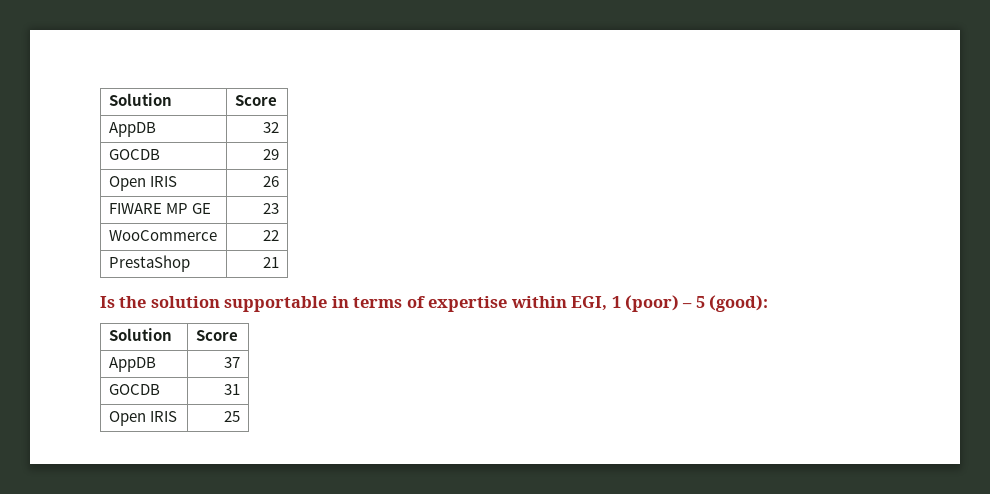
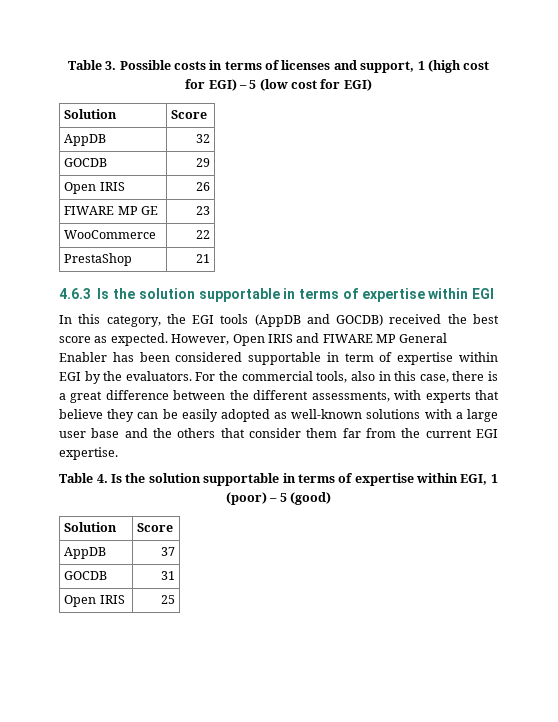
(108, 99) none -> [67,60,490,73] [185,79,372,91] Table 3. Possible costs in terms of licenses and support, 1 (high cost for EGI) – 5 (low cost for EGI) //
(280, 262) none -> [59,288,495,302] [59,314,499,327] [59,333,448,346] [59,352,498,365] [59,371,499,384] [59,390,500,403] [59,409,499,422] [59,428,498,438] [59,447,118,460] [59,473,108,483] 4.6.3 Is the solution supportable in terms of expertise within EGI // In this category, the EGI tools (AppDB and GOCDB) received the best score as expected. However, Open IRIS and FIWARE MP General Enabler has been considered supportable in term of expertise within EGI by the evaluators. For the commercial tools, also in this case, there is a great difference between the different assessments, with experts that believe they can be easily adopted as well-known solutions with a large user base and the others that consider them far from the current EGI expertise. // Table 4.
[709,295,769,312] (good): -> [290,492,332,505] (good)

